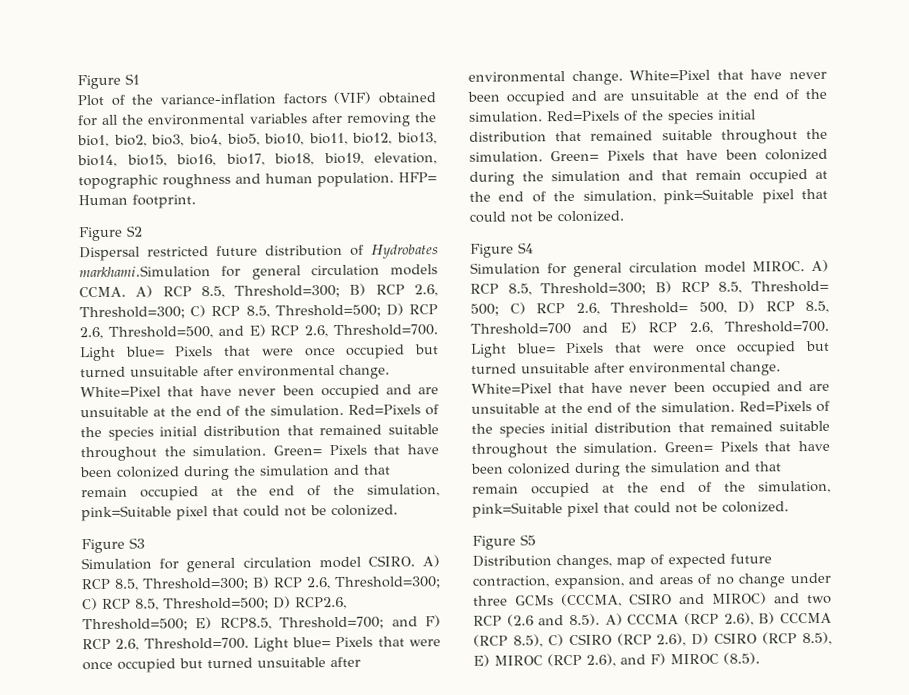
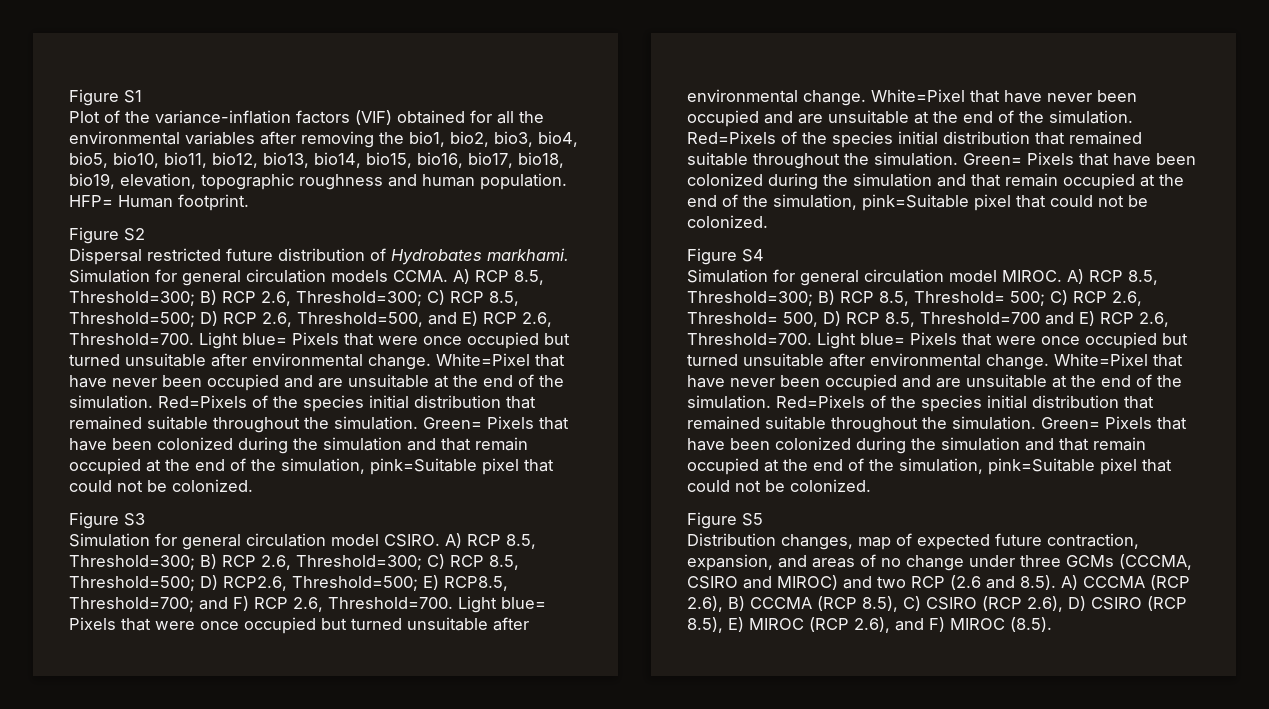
[79,265,211,279] markhami.Simulation -> [487,248,569,261] [69,269,150,283] markhami. Simulation

